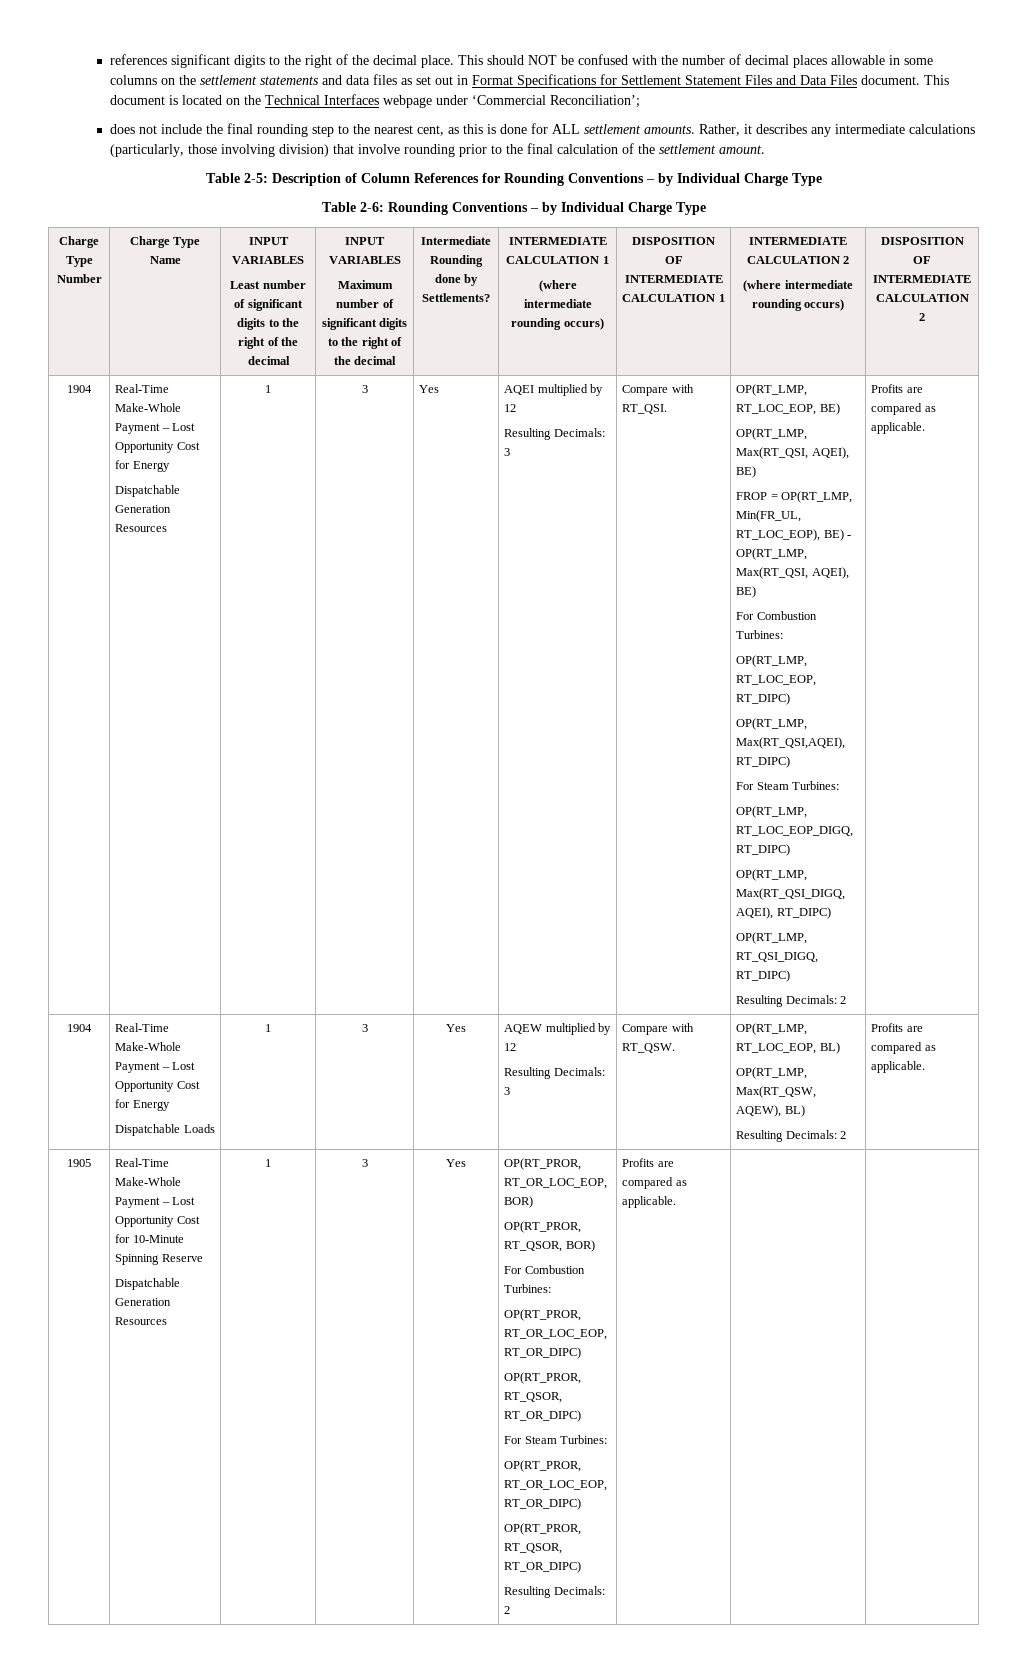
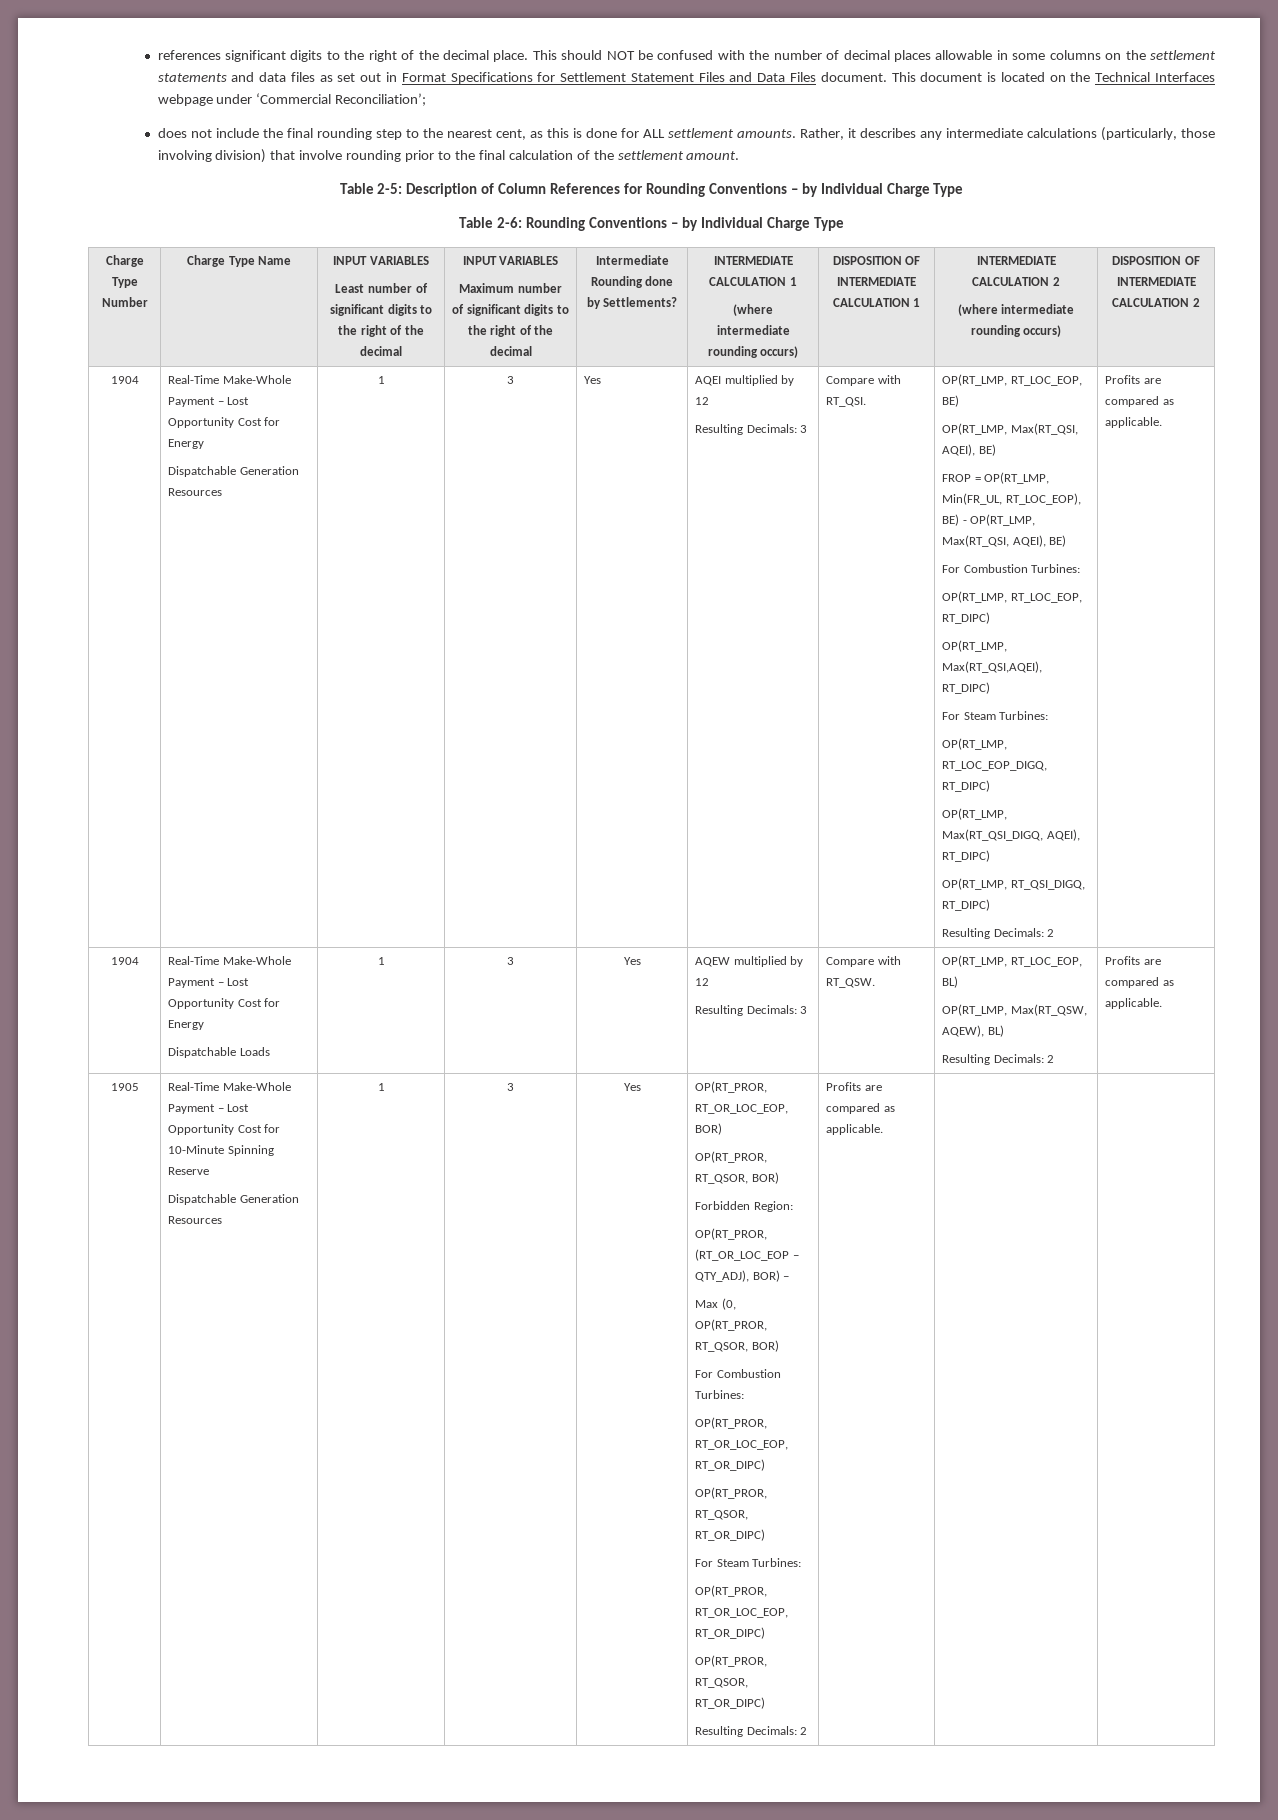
(595, 1246) none -> [695,1201,793,1212] [695,1228,768,1240] [695,1249,799,1261] [695,1270,790,1282] [695,1298,736,1310] [695,1319,768,1331] [695,1340,779,1352] // Forbidden Region: // OP(RT_PROR, (RT_OR_LOC_EOP – QTY_ADJ), BOR) – // Max (0, OP(RT_PROR, RT_QSOR, BOR)

